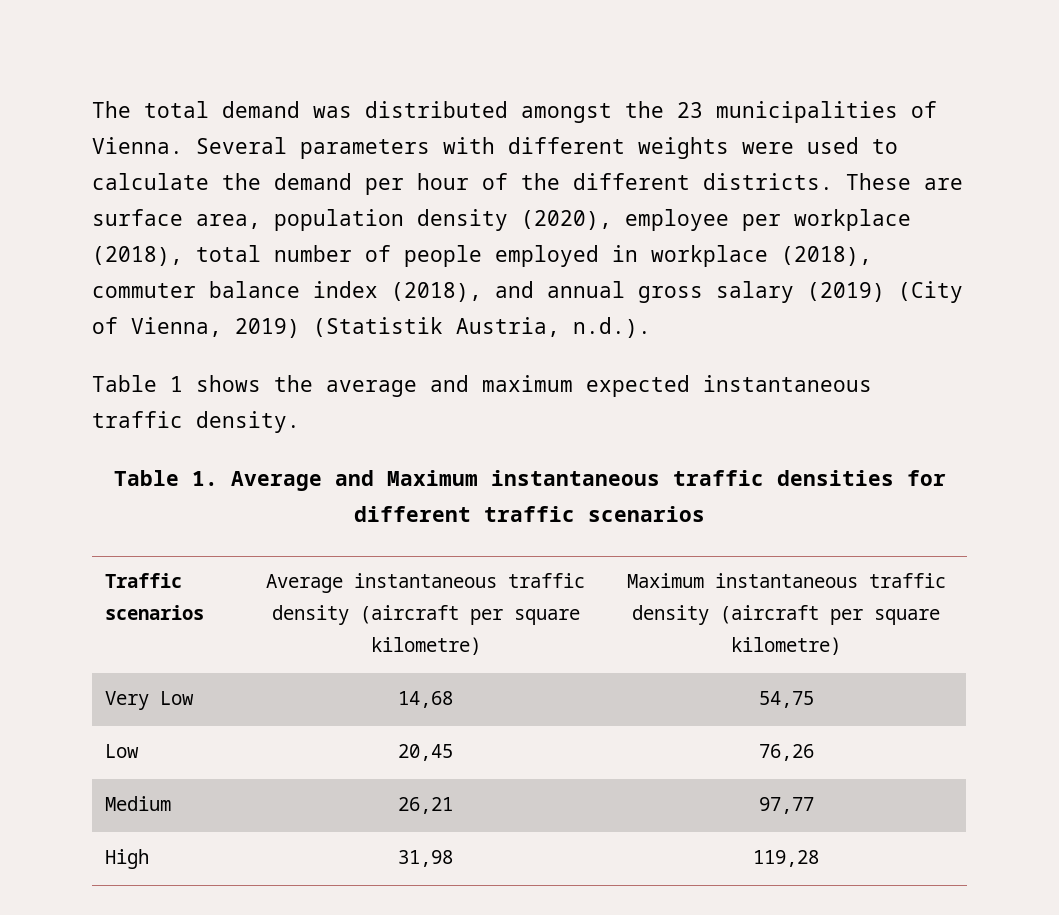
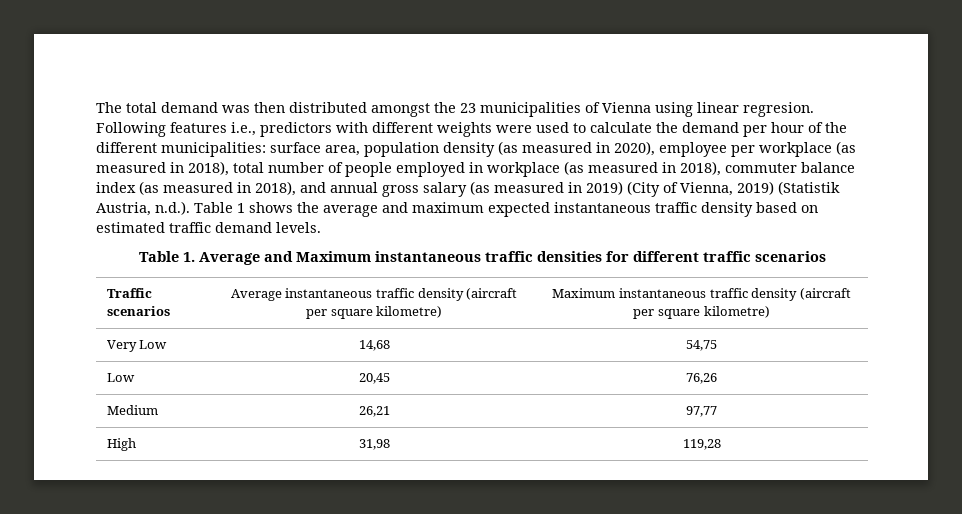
(352, 112) none -> [254,102,285,113] then
[92,137,430,159] Vienna. Several parameters -> [602,102,814,117] [96,122,332,137] Vienna using linear regresion. Following features i.e., predictors
[703,173,963,190] districts. These are -> [161,142,266,157] municipalities:
[521,209,911,231] [92,246,183,266] (2020), employee per workplace (2018), -> [498,141,856,157] [96,161,229,176] (as measured in 2020), employee per workplace (as measured in 2018),
[781,246,872,266] [92,281,885,303] (2018), commuter balance index (2018), and annual gross salary (2019) -> [564,161,855,176] [96,181,623,197] (as measured in 2018), commuter balance index (as measured in 2018), and annual gross salary (as measured in 2019)
(651, 327) // -> (190, 208) none
[196,411,300,433] density. -> [701,202,818,217] [96,222,321,233] density based on estimated traffic demand levels.

